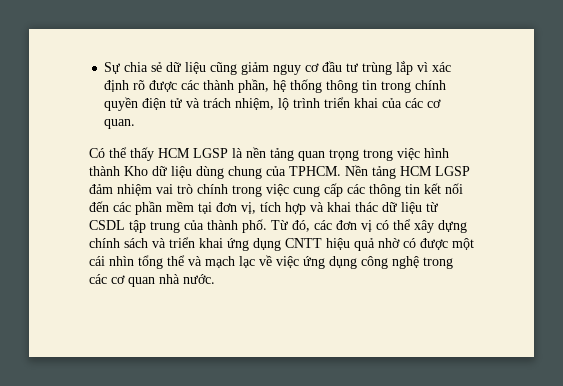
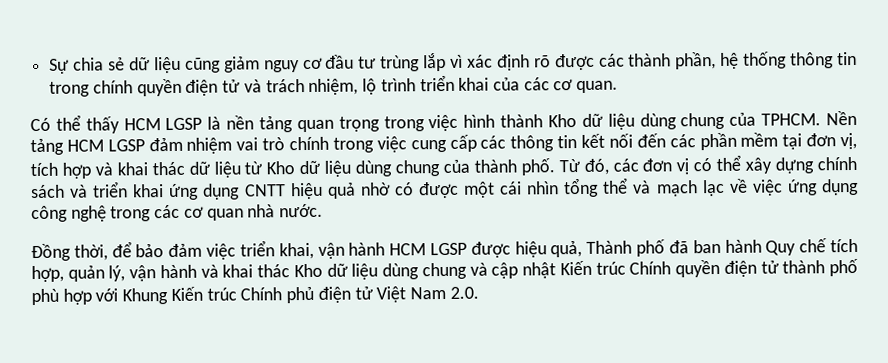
[89,220,180,233] CSDL tập trung -> [266,160,441,177] Kho dữ liệu dùng chung
(215, 279) none -> [31,238,859,262] [31,258,859,283] [31,286,479,306] // Đồng thời, để bảo đảm việc triển khai, vận hành HCM LGSP được hiệu quả, Thành phố đã ban hành Quy chế tích hợp, quản lý, vận hành và khai thác Kho dữ liệu dùng chung và cập nhật Kiến trúc Chính quyền điện tử thành phố phù hợp với Khung Kiến trúc Chính phủ điện tử Việt Nam 2.0.

